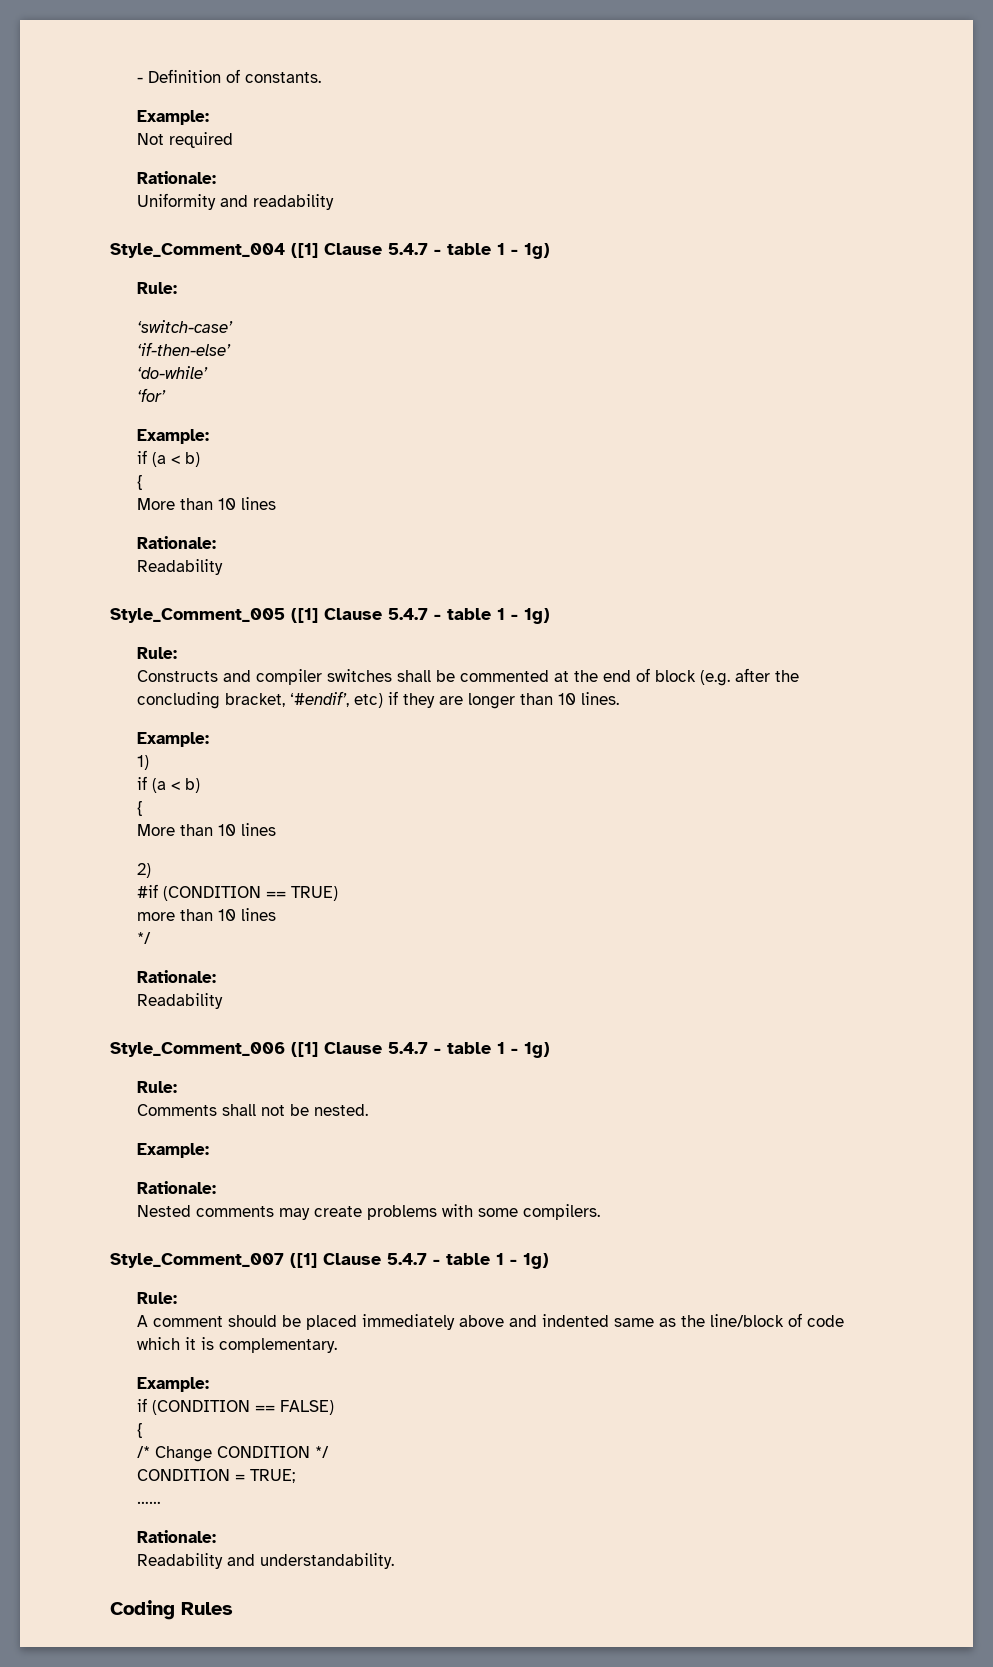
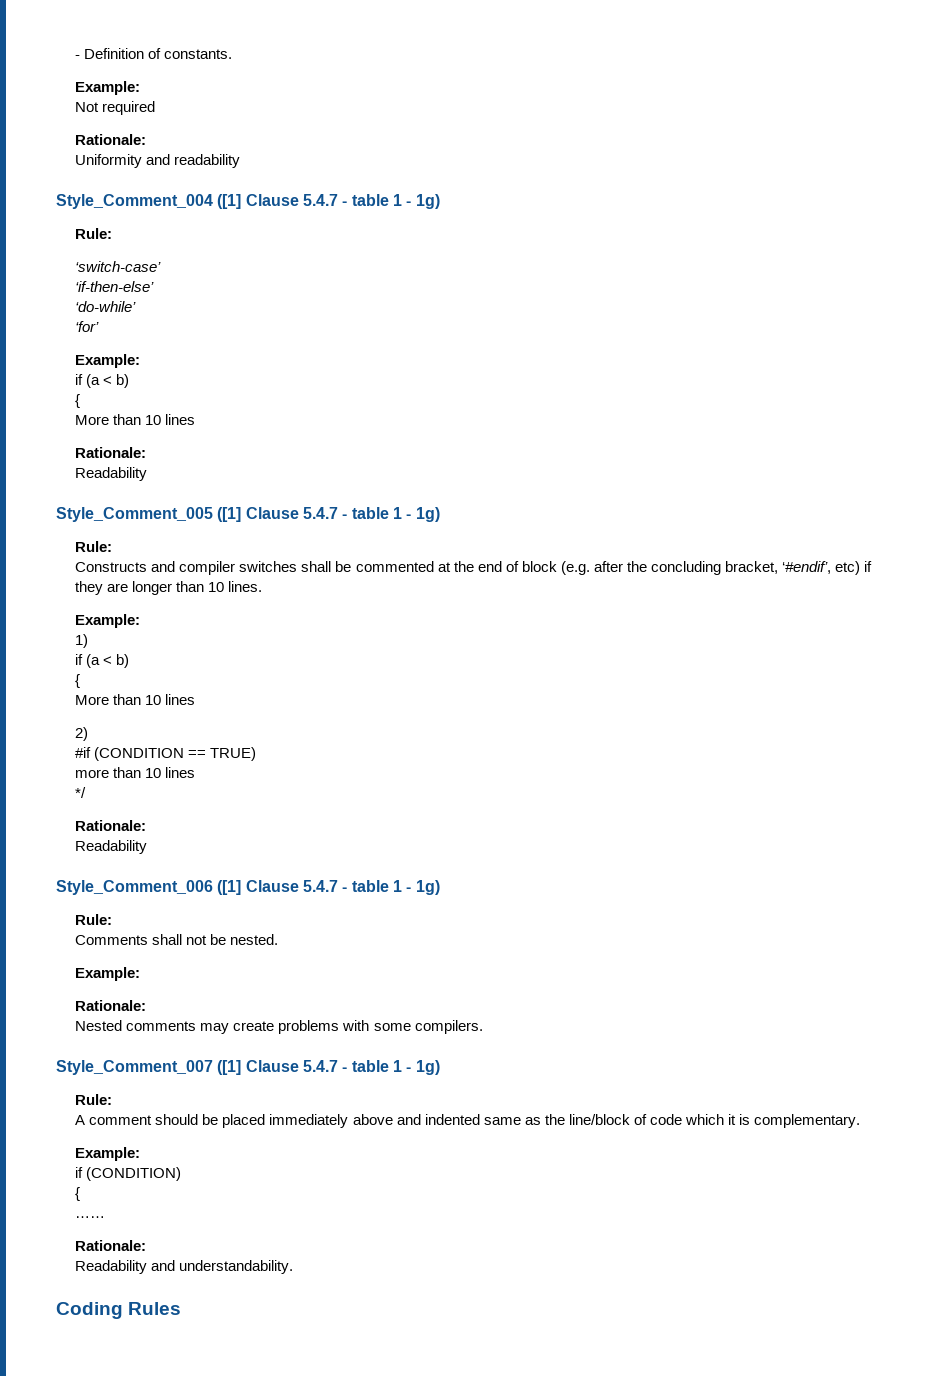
[152,1400,335,1415] [137,1423,143,1438] [137,1446,330,1462] [137,1469,296,1483] (CONDITION == FALSE) // { // /* Change CONDITION */ // CONDITION = TRUE; -> [86,1167,182,1181] [75,1187,81,1201] (CONDITION) // {

